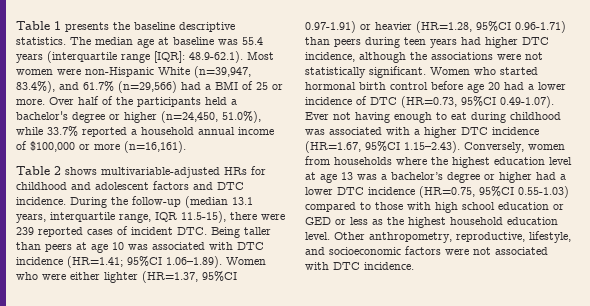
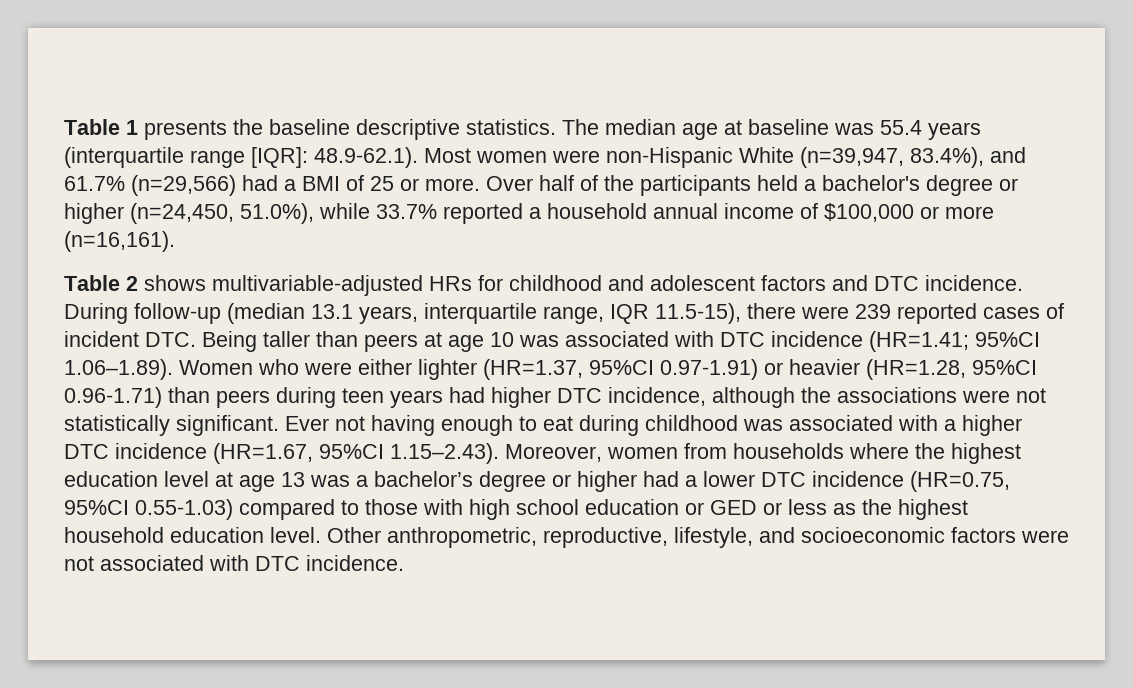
[111,197,128,205] the -> (128, 313) none
[430,67,538,75] [305,81,566,93] [305,96,554,108] Women who started hormonal birth control before age 20 had a lower incidence of DTC (HR=0.73, 95%CI 0.49-1.07). -> (279, 425) none
[464,142,524,153] Conversely, -> [505,444,602,462] Moreover,
[369,232,452,243] anthropometry, -> [387,527,537,548] anthropometric,

